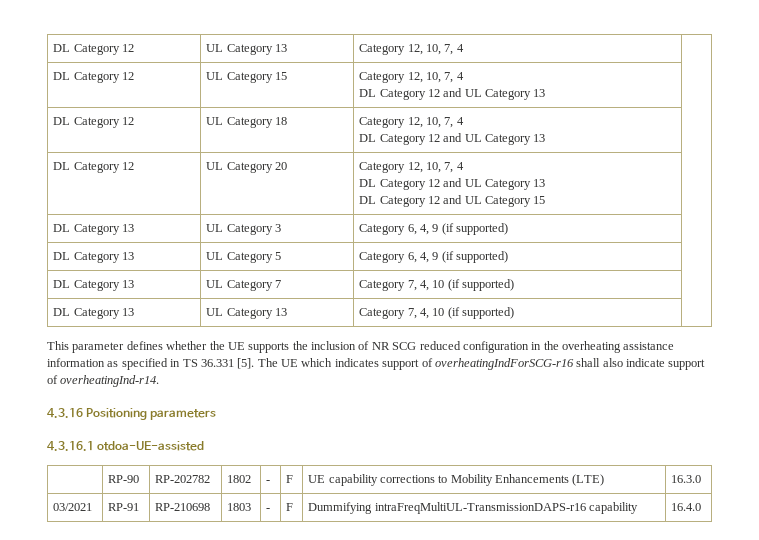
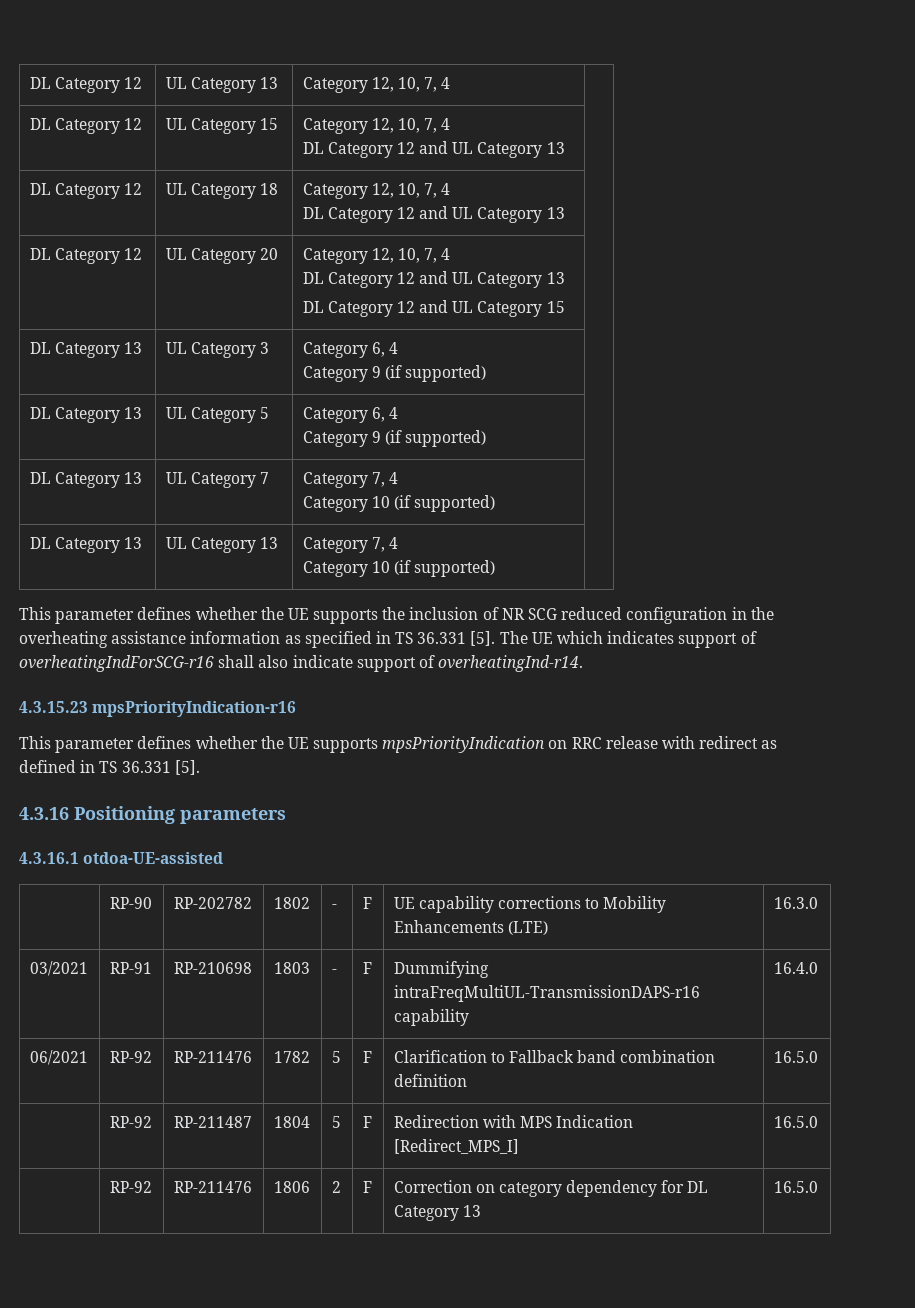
[419,224,429,235] 4, -> [388,342,398,354] [302,366,368,382] 4 // Category
[419,252,429,263] 4, -> [388,407,398,419] [302,431,368,447] 4 // Category
[419,280,429,291] 4, -> [388,472,398,484] [302,496,368,512] 4 // Category
[419,308,429,319] 4, -> [388,537,398,549] [302,561,368,577] 4 // Category
(160, 381) none -> [19,701,297,717] [19,736,778,753] [19,760,200,775] // 4.3.15.23 mpsPriorityIndication-r16 // This parameter defines whether the UE supports mpsPriorityIndication on RRC release with redirect as defined in TS 36.331 [5].
(702, 507) none -> [29,1050,88,1065] [109,1051,152,1063] [173,1051,252,1063] [273,1051,310,1063] [331,1051,341,1063] [362,1051,372,1063] [393,1050,716,1063] [393,1074,467,1087] [773,1051,818,1063] [109,1116,152,1128] [173,1116,252,1128] [273,1116,310,1128] [331,1116,341,1128] [362,1116,372,1128] [393,1115,634,1128] [393,1139,519,1154] [773,1116,818,1128] [109,1181,152,1193] [173,1181,252,1193] [273,1181,310,1193] [331,1181,341,1193] [362,1181,372,1193] [393,1180,709,1197] [393,1205,481,1221] [773,1181,818,1193] // 06/2021 | RP-92 | RP-211476 | 1782 | 5 | F | Clarification to Fallback band combination definition | 16.5.0 // | RP-92 | RP-211487 | 1804 | 5 | F | Redirection with MPS Indication [Redirect_MPS_I] | 16.5.0 // | RP-92 | RP-211476 | 1806 | 2 | F | Correction on category dependency for DL Category 13 | 16.5.0

